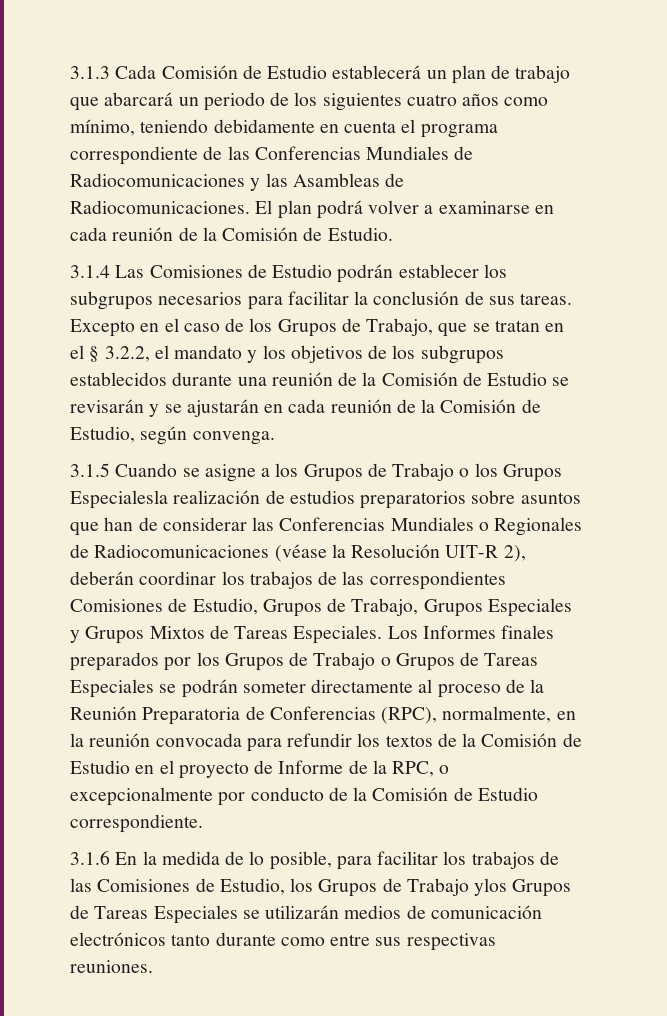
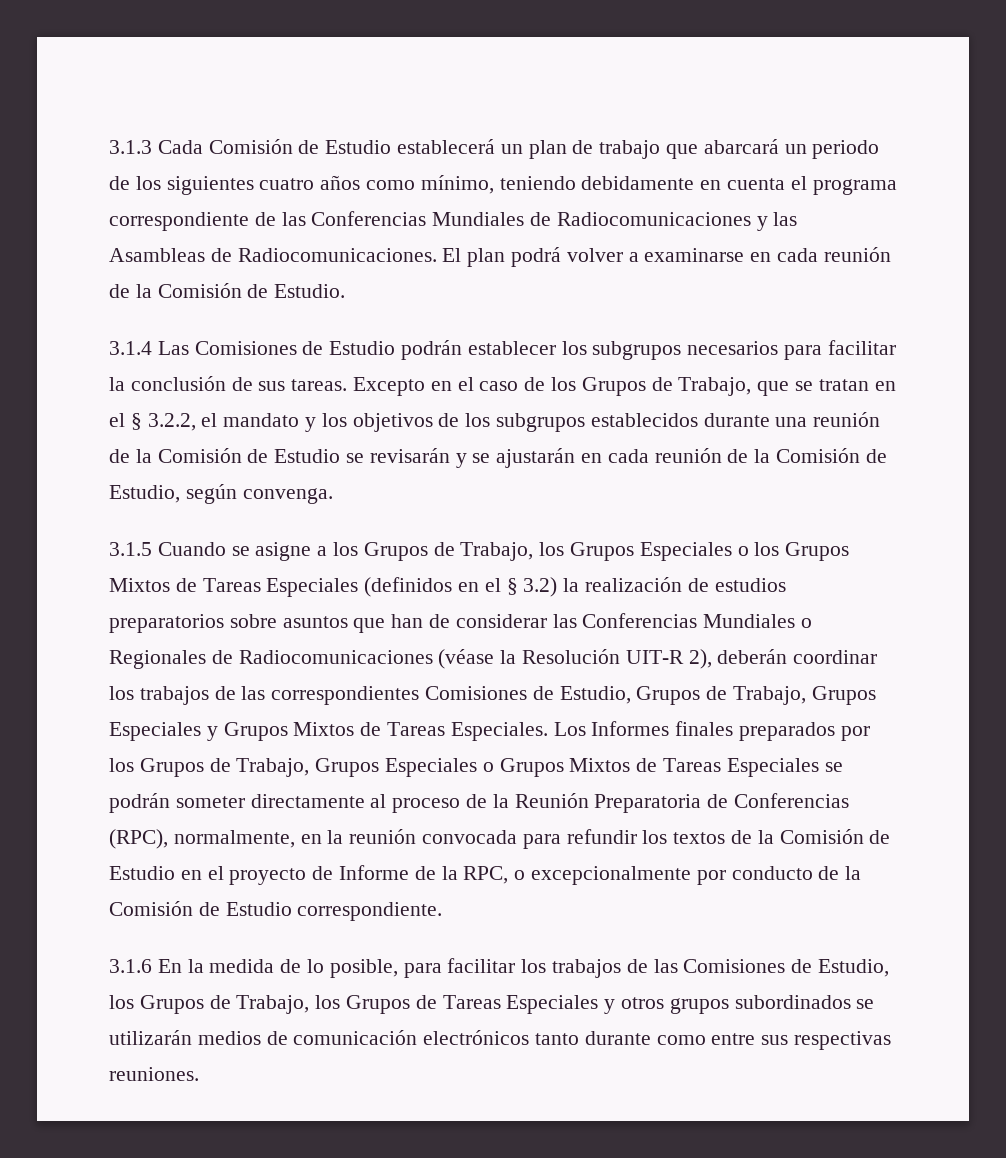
[392,463,562,482] [70,490,168,509] Trabajo o los Grupos Especialesla -> [460,542,850,561] [109,577,580,597] Trabajo, los Grupos Especiales o los Grupos Mixtos de Tareas Especiales (definidos en el § 3.2) la
[313,652,376,670] Trabajo -> [236,758,478,777] Trabajo, Grupos Especiales
(455, 662) none -> [569,758,631,772] Mixtos
[406,878,572,897] [70,905,238,924] Trabajo ylos Grupos de Tareas Especiales -> [236,995,851,1014] Trabajo, los Grupos de Tareas Especiales y otros grupos subordinados

